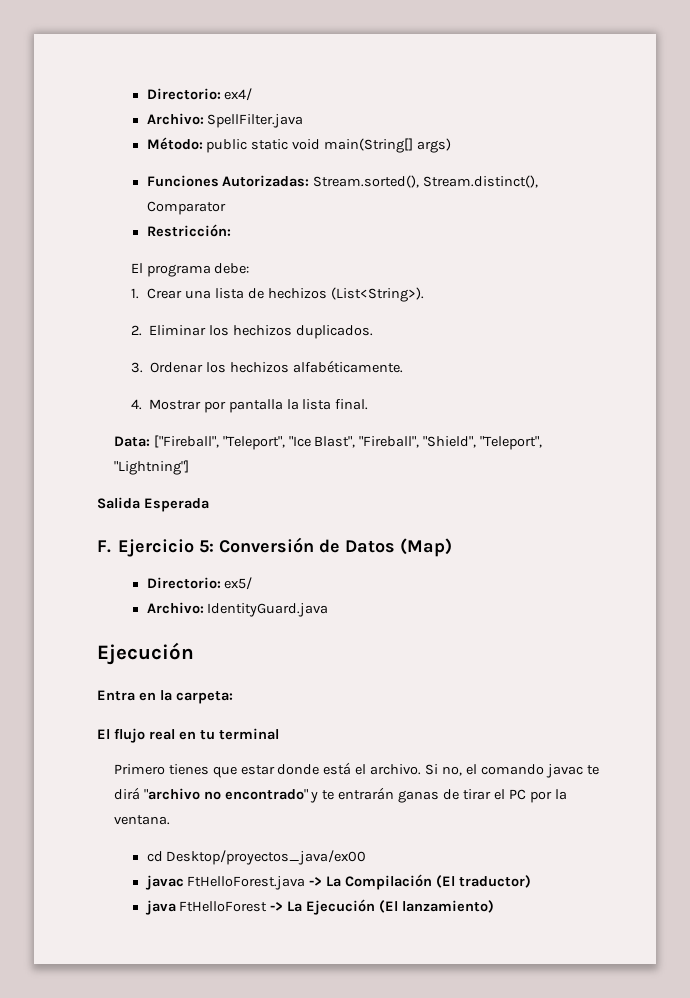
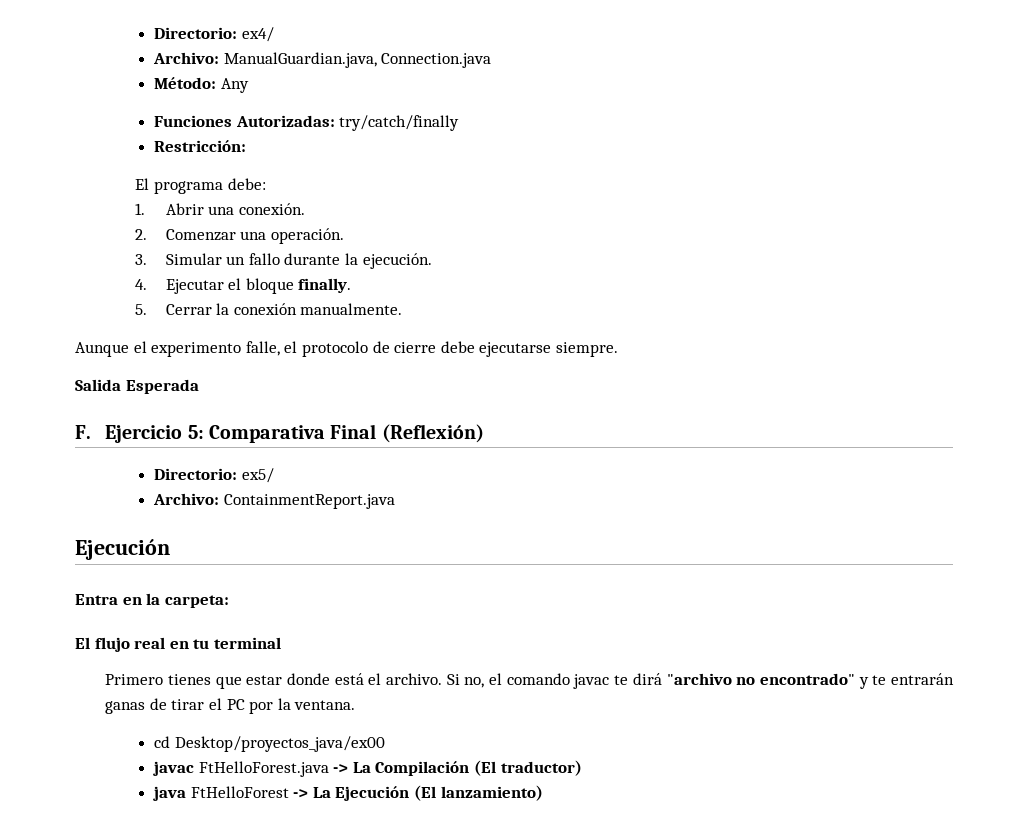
[207,114,304,128] SpellFilter.java -> [223,52,492,68] ManualGuardian.java, Connection.java
[206,138,452,153] public static void main(String[] args) -> [220,78,249,93] Any
[313,175,539,188] [146,201,226,215] Stream.sorted(), Stream.distinct(), Comparator -> [339,115,460,131] try/catch/finally
[147,287,424,302] [130,325,373,339] [130,360,403,373] [130,399,369,413] [113,435,543,450] [113,460,189,475] Crear una lista de hechizos (List<String>). // 2. Eliminar los hechizos duplicados. // 3. Ordenar los hechizos alfabéticamente. // 4. Mostrar por pantalla la lista final. // Data: ["Fireball", "Teleport", "Ice Blast", "Fireball", "Shield", "Teleport", "Lightning"] -> [165,203,305,215] [135,228,344,244] [135,253,432,269] [135,278,352,294] [135,303,403,315] [75,341,618,357] Abrir una conexión. // 2. Comenzar una operación. // 3. Simular un fallo durante la ejecución. // 4. Ejecutar el bloque finally. // 5. Cerrar la conexión manualmente. // Aunque el experimento falle, el protocolo de cierre debe ejecutarse siempre.
[219,537,453,557] Conversión de Datos (Map) -> [208,424,484,443] Comparativa Final (Reflexión)
[207,603,329,617] IdentityGuard.java -> [223,494,395,509] ContainmentReport.java

